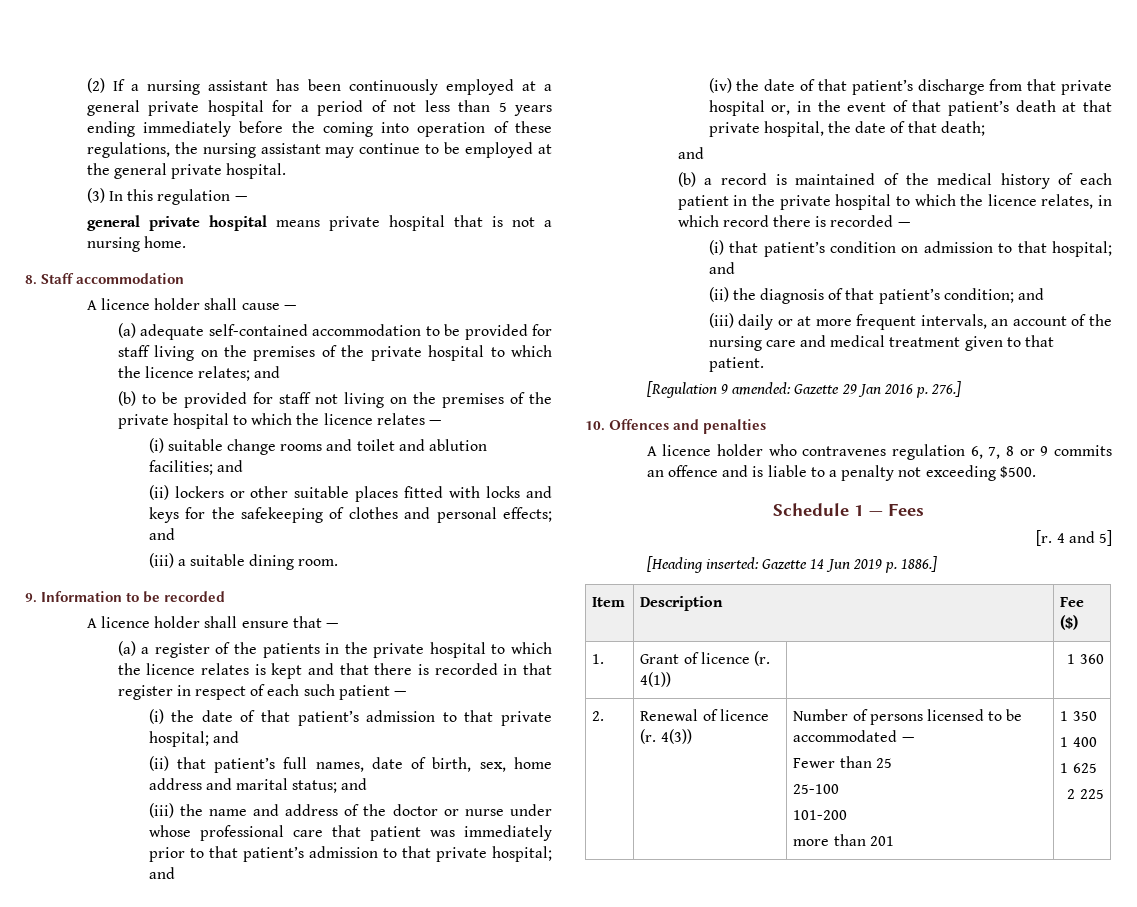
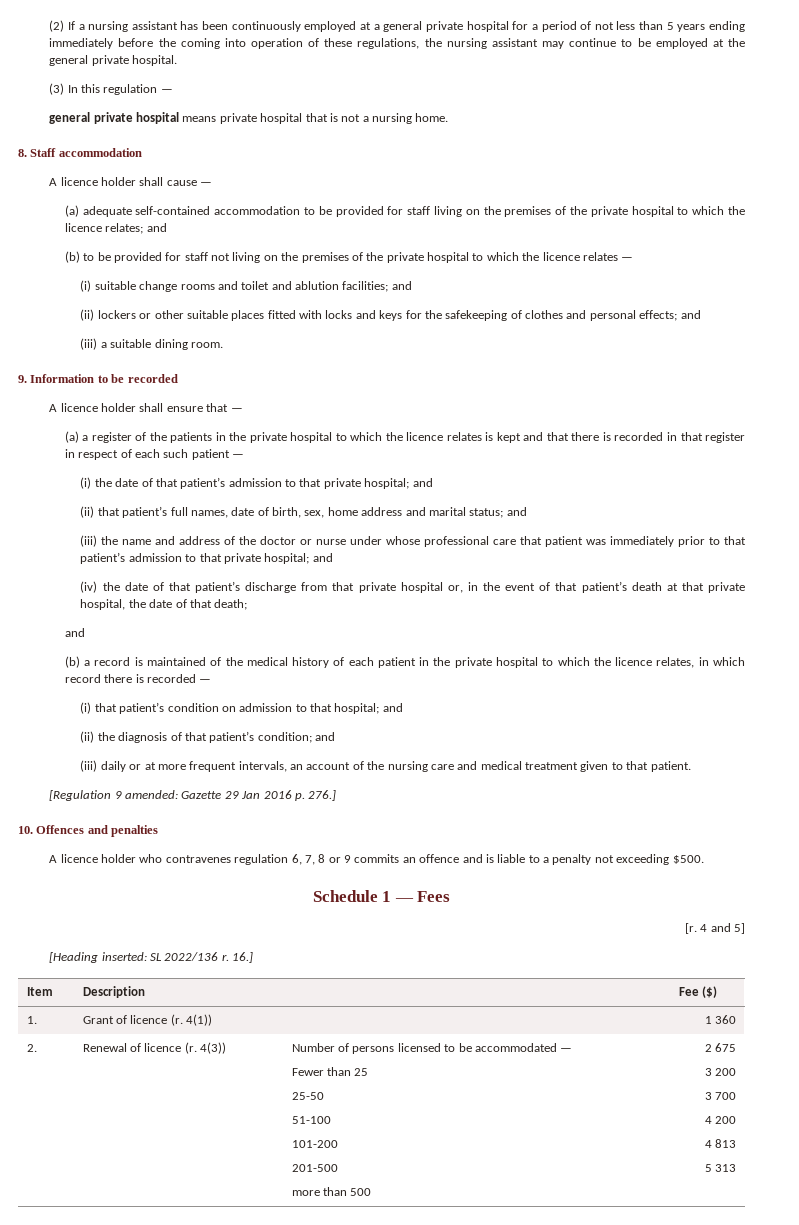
[762,556,938,573] Gazette 14 Jun 2019 p. 1886.] -> [149,952,254,963] SL 2022/136 r. 16.]
[793,784,840,794] 25-100 -> [291,1092,324,1100] [291,1116,331,1124] 25-50 // 51-100
(848, 815) none -> [291,1164,338,1172] // 201-500
[869,836,894,846] [1060,711,1097,721] [1060,737,1097,747] [1060,763,1097,773] [1067,789,1104,799] 201 | 1 350 // 1 400 // 1 625 // 2 225 -> [350,1188,372,1196] [704,1043,737,1052] [704,1068,737,1076] [704,1092,737,1100] [704,1116,737,1124] [704,1139,737,1148] [704,1164,737,1172] 500 | 2 675 // 3 200 // 3 700 // 4 200 // 4 813 // 5 313

